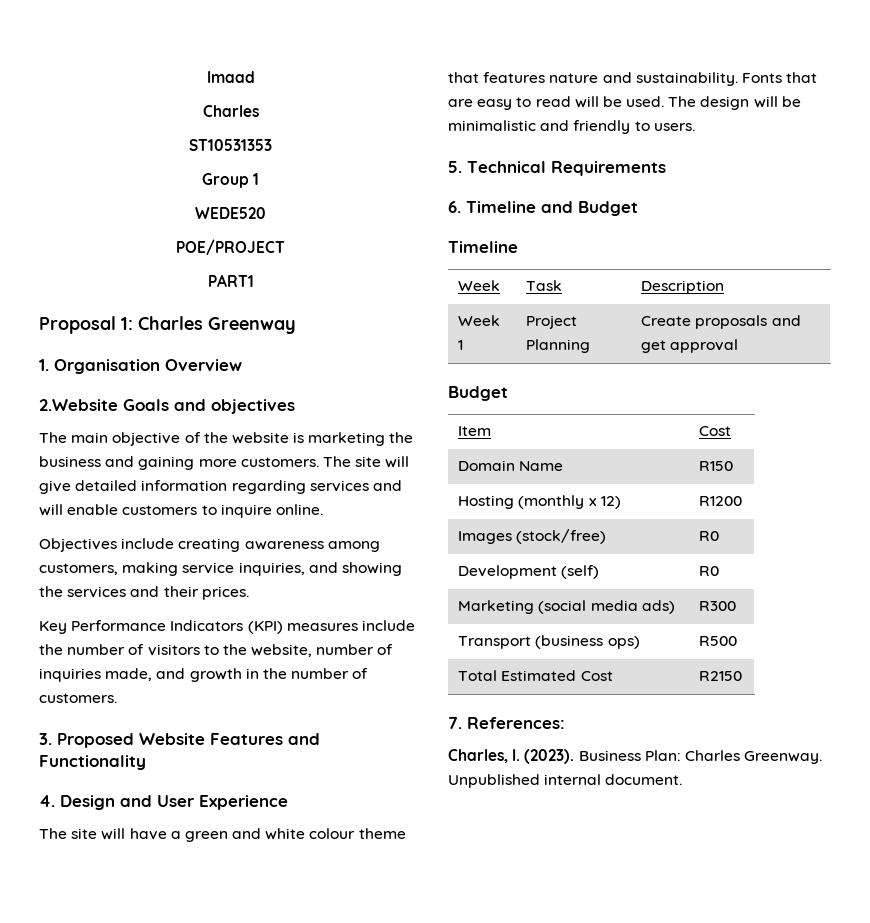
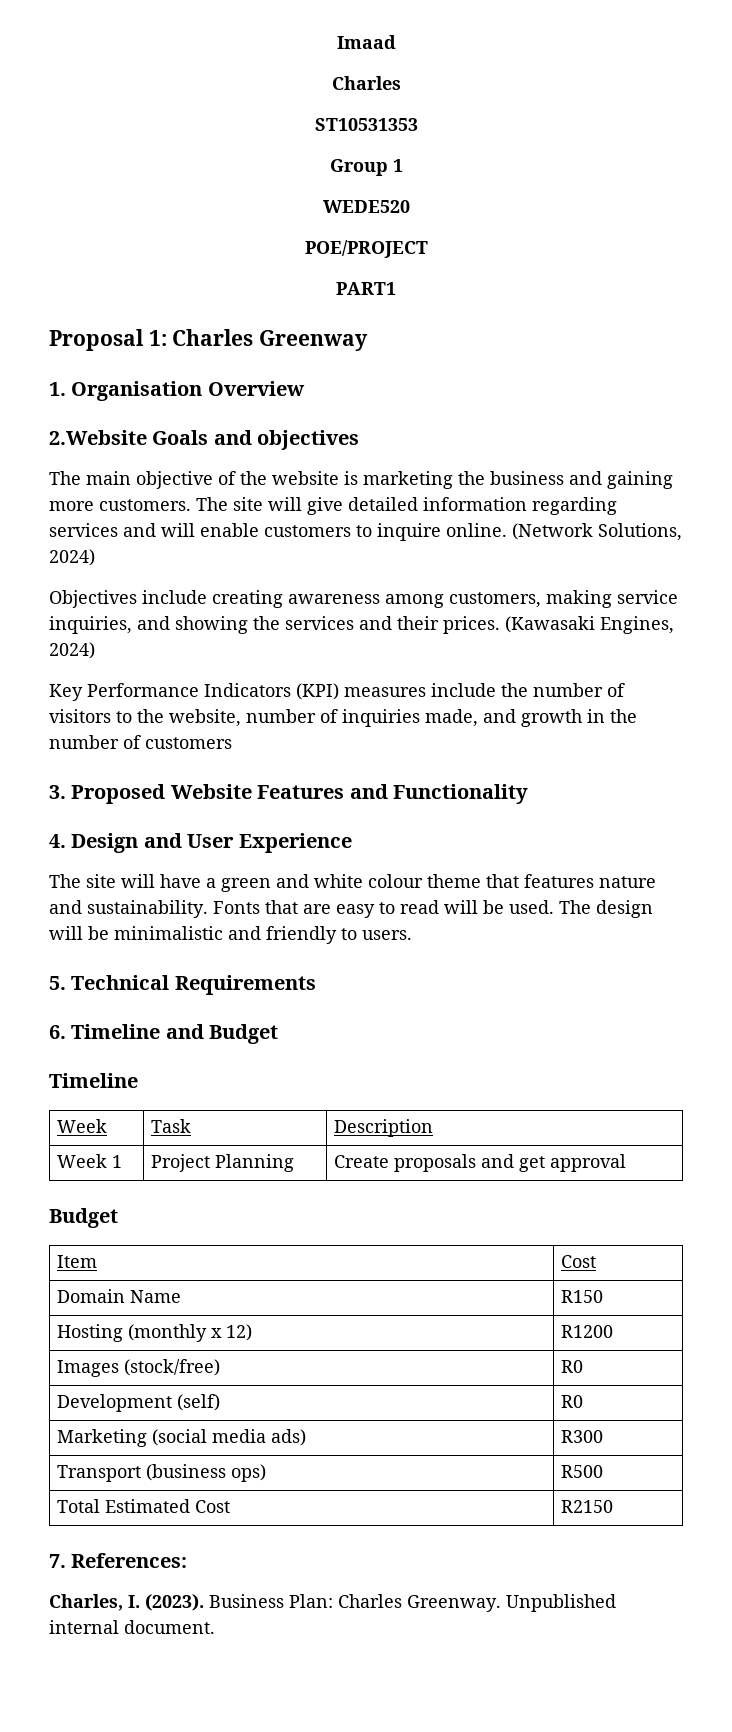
(323, 509) none -> [512,523,682,541] [49,549,95,566] (Network Solutions, 2024)
(249, 593) none -> [505,616,674,634] [49,642,95,659] (Kawasaki Engines, 2024)
[39,693,117,703] customers. -> [145,737,232,749] customers

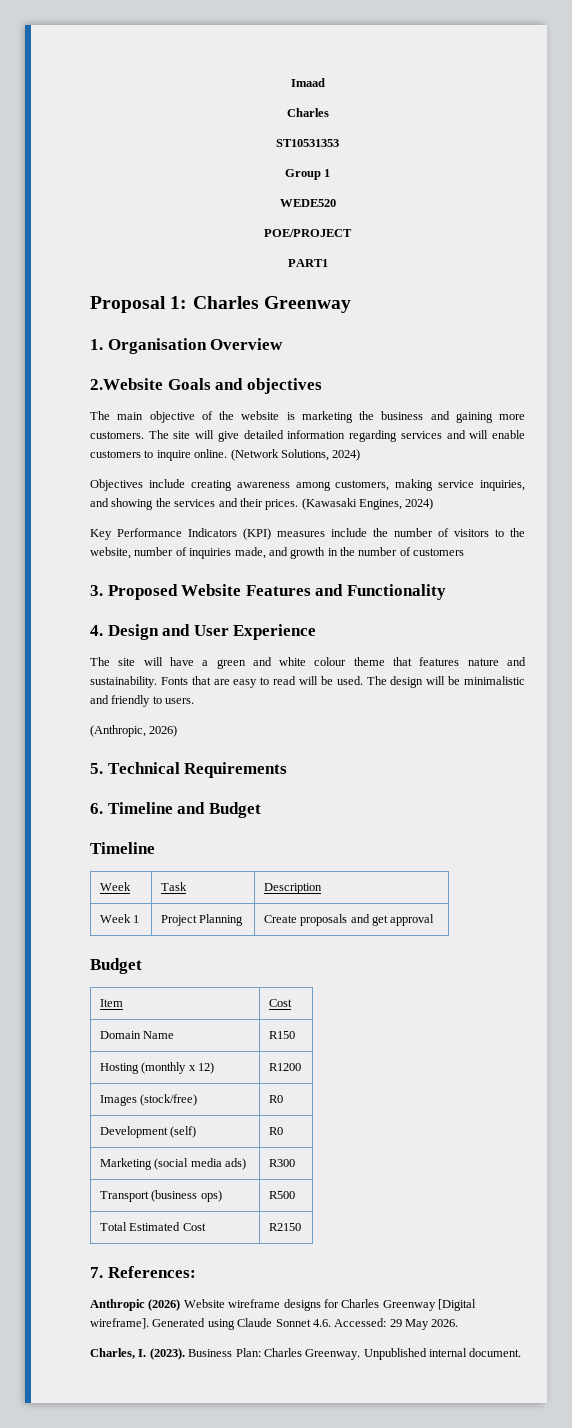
(412, 935) none -> [90,725,178,737] // (Anthropic, 2026)
(188, 1560) none -> [90,1299,476,1311] [90,1318,459,1330] // Anthropic (2026) Website wireframe designs for Charles Greenway [Digital wireframe]. Generated using Claude Sonnet 4.6. Accessed: 29 May 2026.

